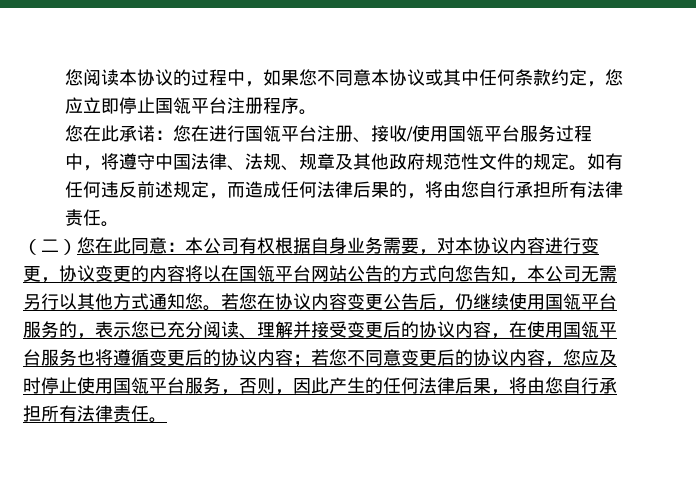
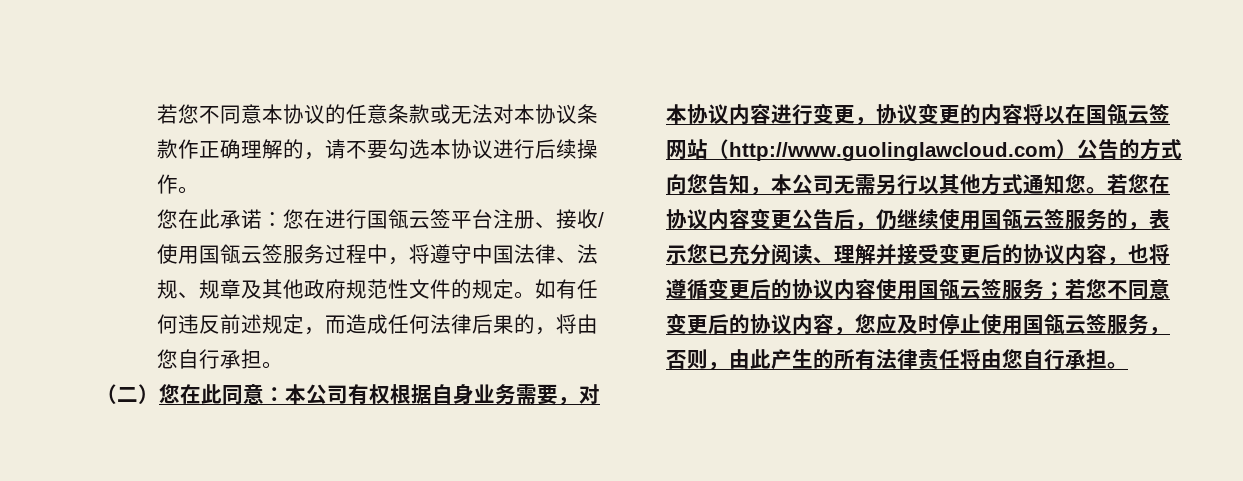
[65,69,624,87] [65,97,300,114] 您阅读本协议的过程中，如果您不同意本协议或其中任何条款约定，您应立即停止国瓴平台注册程序 -> [156,104,598,124] [156,139,598,160] [156,174,178,194] 若您不同意本协议的任意条款或无法对本协议条款作正确理解的，请不要勾选本协议进行后续操作
(282, 133) none -> [408,209,451,229] 云签
[484,125,521,142] 平台 -> [240,244,283,264] 云签
[551,181,624,198] [65,209,102,226] 所有法律责任 -> (262, 359) none
[275,265,347,282] 平台网站 -> [1128,104,1170,124] [666,139,1077,161] 云签网站（http://www.guolinglawcloud.com）
[581,293,617,310] 平台 -> [1023,209,1065,229] 云签
[509,321,617,338] [23,349,77,366] 在使用国瓴平台服务 -> (1128, 261) none
(293, 357) none -> [876,279,1044,300] 使用国瓴云签服务
[149,377,185,394] 平台 -> [1065,314,1107,334] 云签
[293,378,311,394] 因 -> [729,349,750,369] 由
[383,377,617,395] [23,405,149,422] 任何法律后果，将由您自行承担所有法律责任 -> [834,349,1107,370] 所有法律责任将由您自行承担

